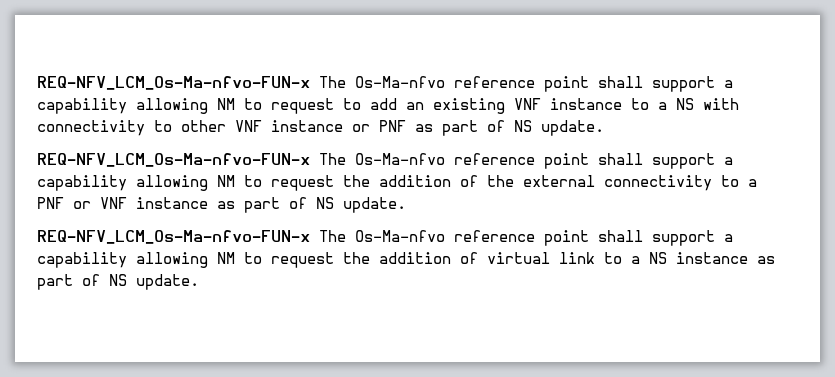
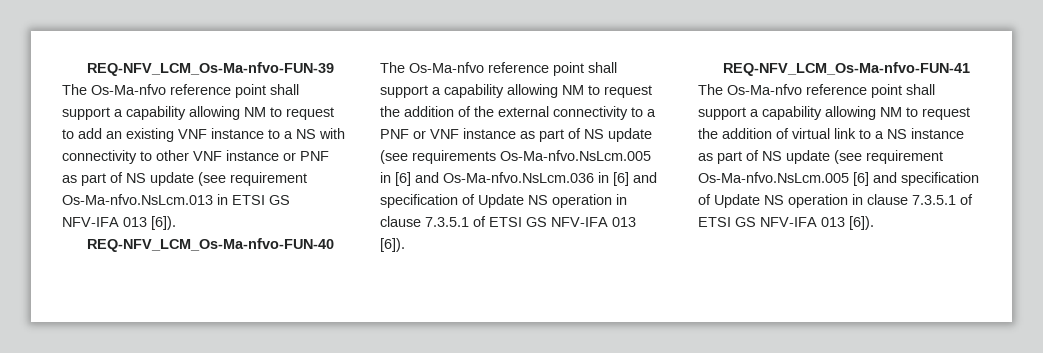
[37,76,310,90] REQ-NFV_LCM_Os-Ma-nfvo-FUN-x -> [86,62,334,76] REQ-NFV_LCM_Os-Ma-nfvo-FUN-39
[541,120,604,136] [37,153,310,167] update. // REQ-NFV_LCM_Os-Ma-nfvo-FUN-x -> [150,172,307,186] [62,194,290,205] [62,216,176,230] [86,238,334,252] update (see requirement Os-Ma-nfvo.NsLcm.013 in ETSI GS NFV-IFA 013 [6]). // REQ-NFV_LCM_Os-Ma-nfvo-FUN-40
[343,197,406,213] [37,230,310,244] update. // REQ-NFV_LCM_Os-Ma-nfvo-FUN-x -> [608,128,652,142] [380,150,651,164] [380,172,657,186] [380,194,627,208] [380,216,636,227] [380,238,405,252] [722,62,970,76] update (see requirements Os-Ma-nfvo.NsLcm.005 in [6] and Os-Ma-nfvo.NsLcm.036 in [6] and specification of Update NS operation in clause 7.3.5.1 of ETSI GS NFV-IFA 013 [6]). // REQ-NFV_LCM_Os-Ma-nfvo-FUN-41
[136,274,199,290] update. -> [786,150,943,164] [698,172,979,186] [698,194,973,208] [698,216,874,230] update (see requirement Os-Ma-nfvo.NsLcm.005 [6] and specification of Update NS operation in clause 7.3.5.1 of ETSI GS NFV-IFA 013 [6]).

